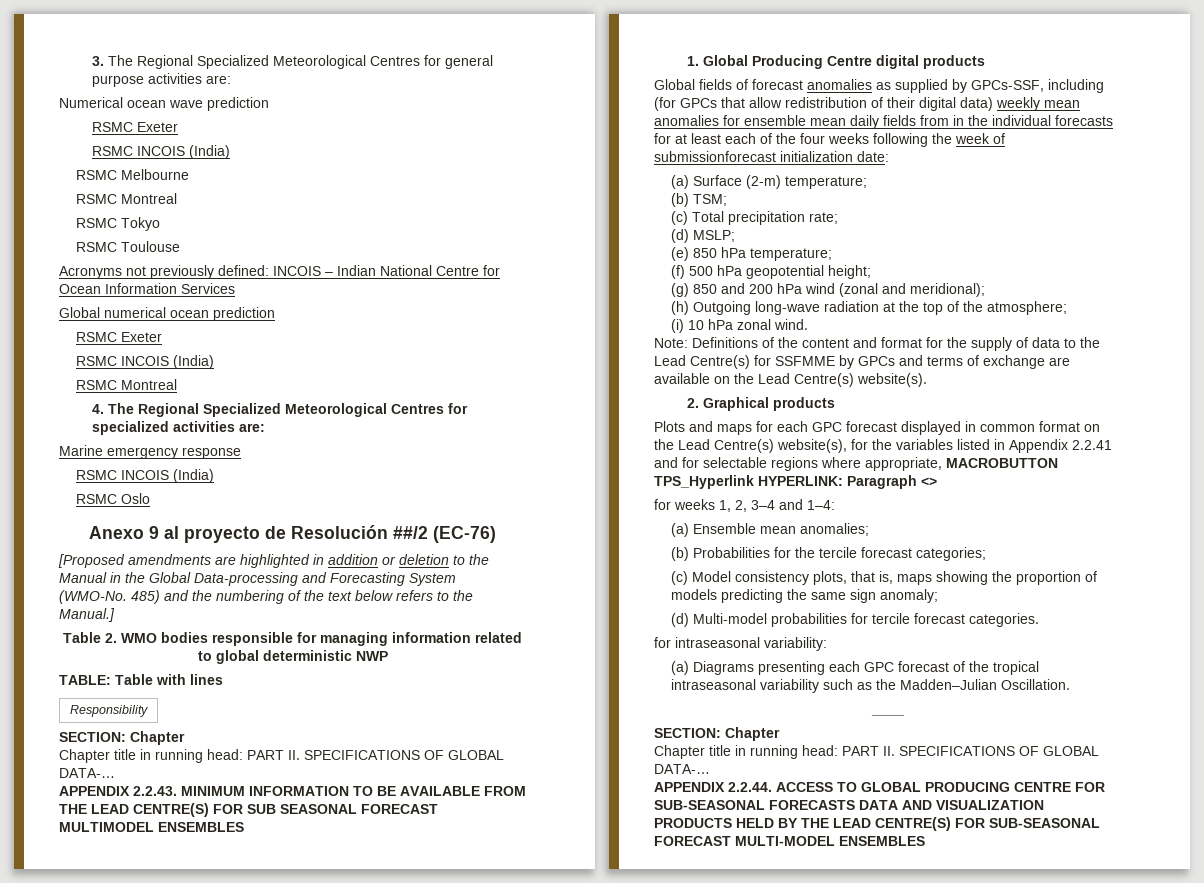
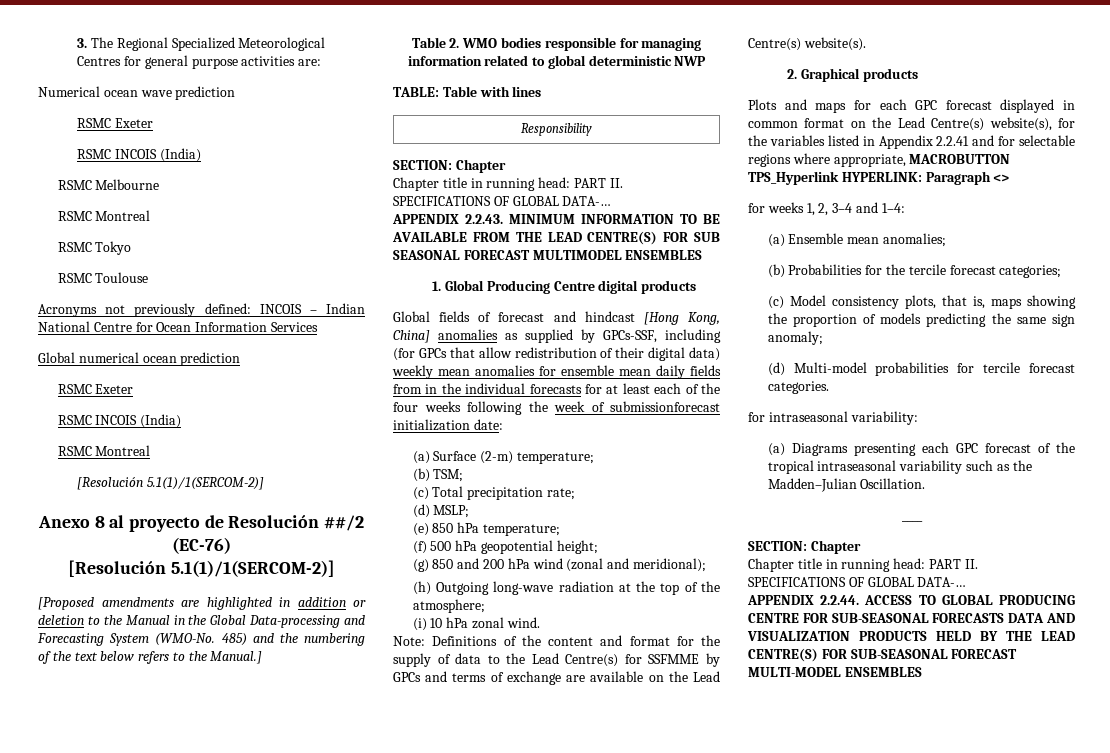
[92,403,469,417] [92,421,266,435] [59,445,241,459] [75,469,214,483] [75,493,150,504] 4. The Regional Specialized Meteorological Centres for specialized activities are: // Marine emergency response // RSMC INCOIS (India) // RSMC Oslo -> [77,477,265,490] [Resolución 5.1(1)/1(SERCOM-2)]
[149,526,159,539] 9 -> [94,516,105,528] 8
(496, 534) none -> [68,560,335,577] // [Resolución 5.1(1)/1(SERCOM-2)]
(803, 84) none -> [553,311,720,325] [393,330,430,343] and hindcast [Hong Kong, China]

